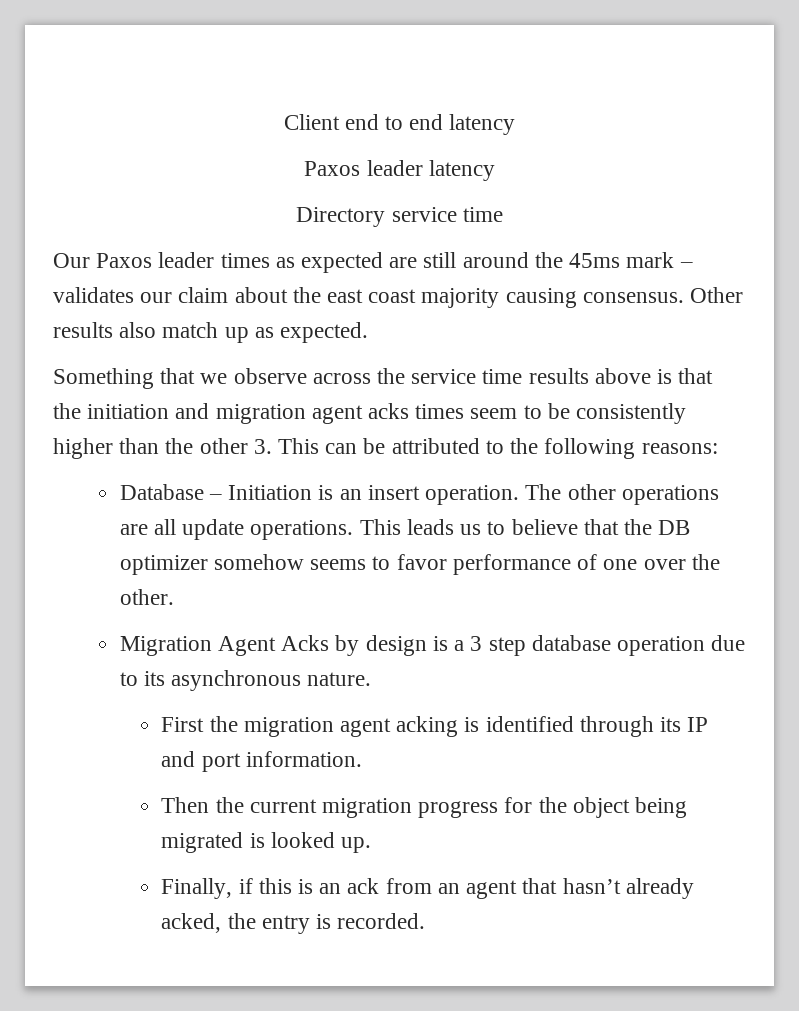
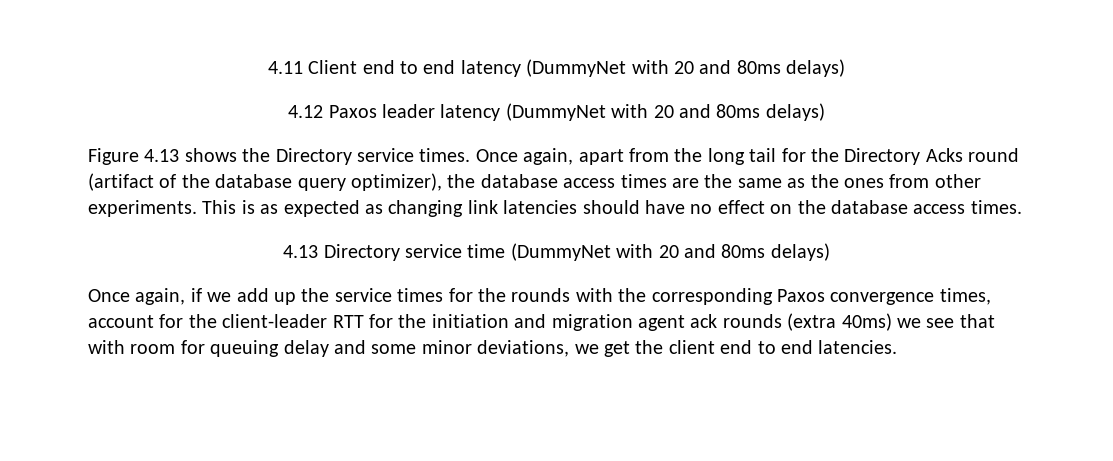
(283, 122) none -> [267,61,303,74] 4.11
[304,160,495,181] [296,207,503,227] [53,252,693,273] [53,287,744,308] [53,322,369,343] [53,368,714,389] // Paxos leader latency // Directory service time // Our Paxos leader times as expected are still around the 45ms mark – validates our claim about the east coast majority causing consensus. Other results also match up as expected. // Something that we observe across the service time results above is that -> [526,59,846,77] [288,103,825,121] [88,148,1020,165] [88,173,981,191] [88,200,1022,217] [283,243,830,261] [88,288,991,305] [88,314,393,328] (DummyNet with 20 and 80ms delays) // 4.12 Paxos leader latency (DummyNet with 20 and 80ms delays) // Figure 4.13 shows the Directory service times. Once again, apart from the long tail for the Directory Acks round (artifact of the database query optimizer), the database access times are the same as the ones from other experiments. This is as expected as changing link latencies should have no effect on the database access times. // 4.13 Directory service time (DummyNet with 20 and 80ms delays) // Once again, if we add up the service times for the rounds with the corresponding Paxos convergence times, account for the client-leader RTT for
[368,403,687,424] [53,438,718,459] [119,484,719,505] [119,519,691,540] [119,554,720,575] [119,589,174,605] [119,635,746,656] [119,670,372,691] [161,716,709,737] [161,751,362,772] [161,797,688,818] [161,832,372,853] [161,878,694,899] [161,913,426,934] acks times seem to be consistently higher than the other 3. This can be attributed to the following reasons: // Database – Initiation is an insert operation. The other operations are all update operations. This leads us to believe that the DB optimizer somehow seems to favor performance of one over the other. // Migration Agent Acks by design is a 3 step database operation due to its asynchronous nature. // First the migration agent acking is identified through its IP and port information. // Then the current migration progress for the object being migrated is looked up. // Finally, if this is an ack from an agent that hasn’t already acked, the entry is recorded. -> [690,313,995,331] [88,340,898,357] ack rounds (extra 40ms) we see that with room for queuing delay and some minor deviations, we get the client end to end latencies.

